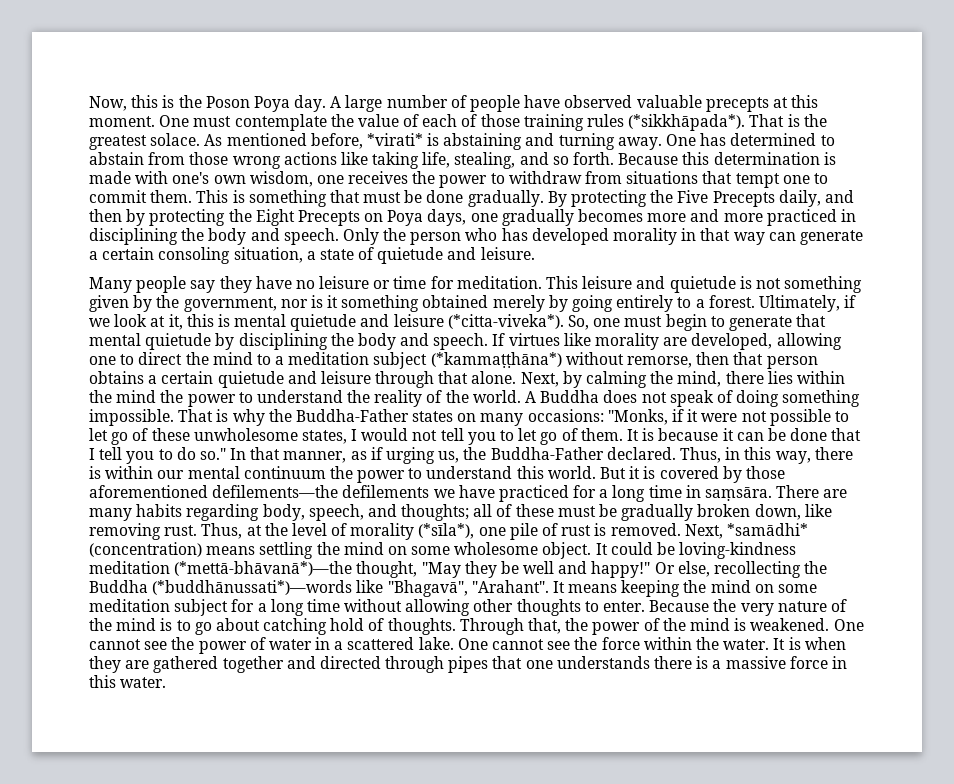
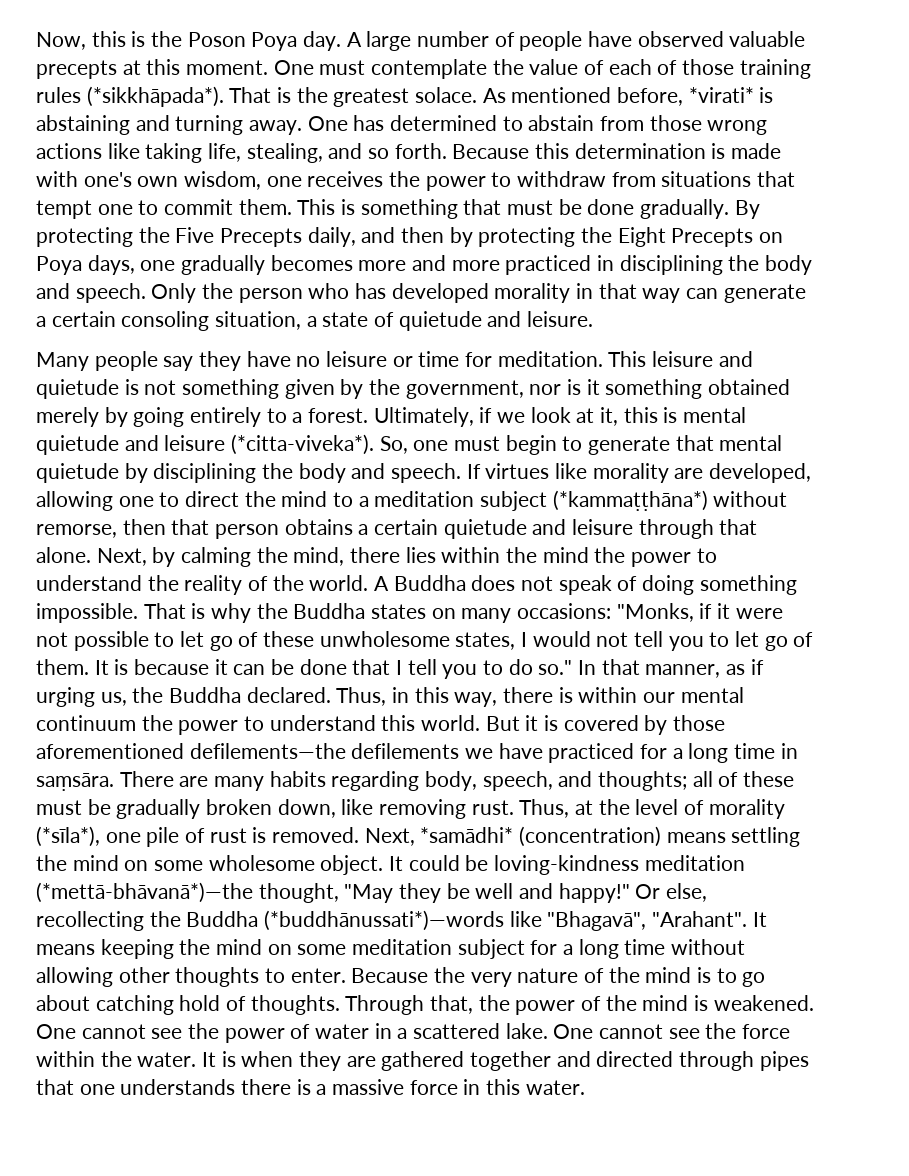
[295,409,409,422] Buddha-Father -> [293,603,366,619] Buddha
[490,447,604,460] Buddha-Father -> [169,687,242,703] Buddha

